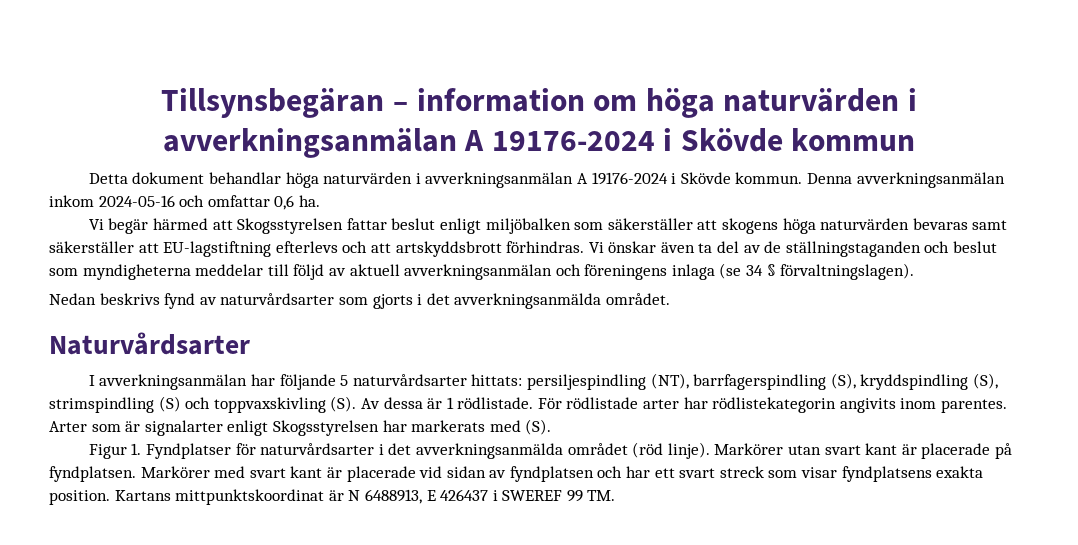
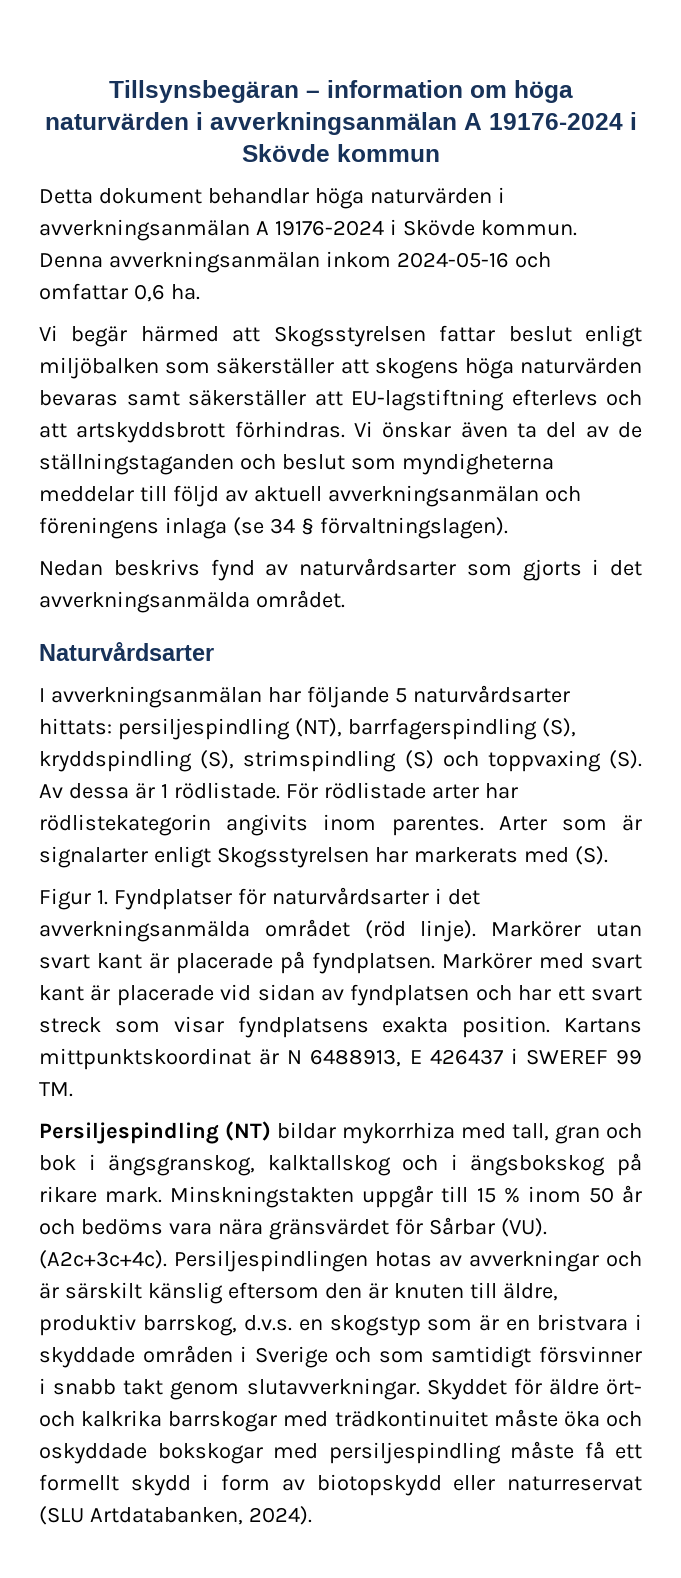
[213,397,326,413] toppvaxskivling -> [487,750,601,772] toppvaxing
(616, 495) none -> [39,1121,642,1144] [39,1153,642,1176] [39,1185,642,1208] [39,1217,547,1240] [39,1250,642,1272] [39,1282,558,1304] [39,1314,643,1336] [39,1345,642,1368] [39,1378,642,1400] [39,1409,642,1432] [39,1441,642,1464] [39,1474,642,1496] [39,1506,312,1525] // Persiljespindling (NT) bildar mykorrhiza med tall, gran och bok i ängsgranskog, kalktallskog och i ängsbokskog på rikare mark. Minskningstakten uppgår till 15 % inom 50 år och bedöms vara nära gränsvärdet för Sårbar (VU). (A2c+3c+4c). Persiljespindlingen hotas av avverkningar och är särskilt känslig eftersom den är knuten till äldre, produktiv barrskog, d.v.s. en skogstyp som är en bristvara i skyddade områden i Sverige och som samtidigt försvinner i snabb takt genom slutavverkningar. Skyddet för äldre ört- och kalkrika barrskogar med trädkontinuitet måste öka och oskyddade bokskogar med persiljespindling måste få ett formellt skydd i form av biotopskydd eller naturreservat (SLU Artdatabanken, 2024).

